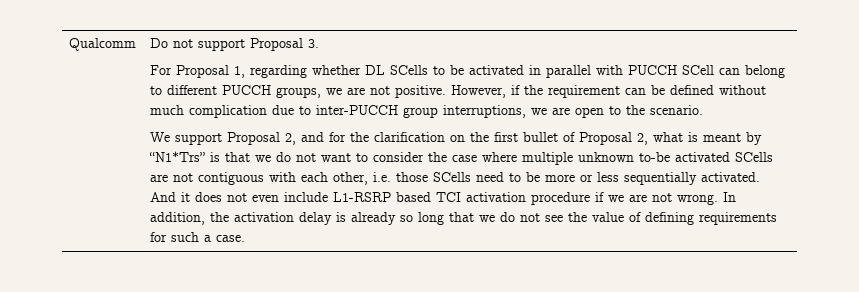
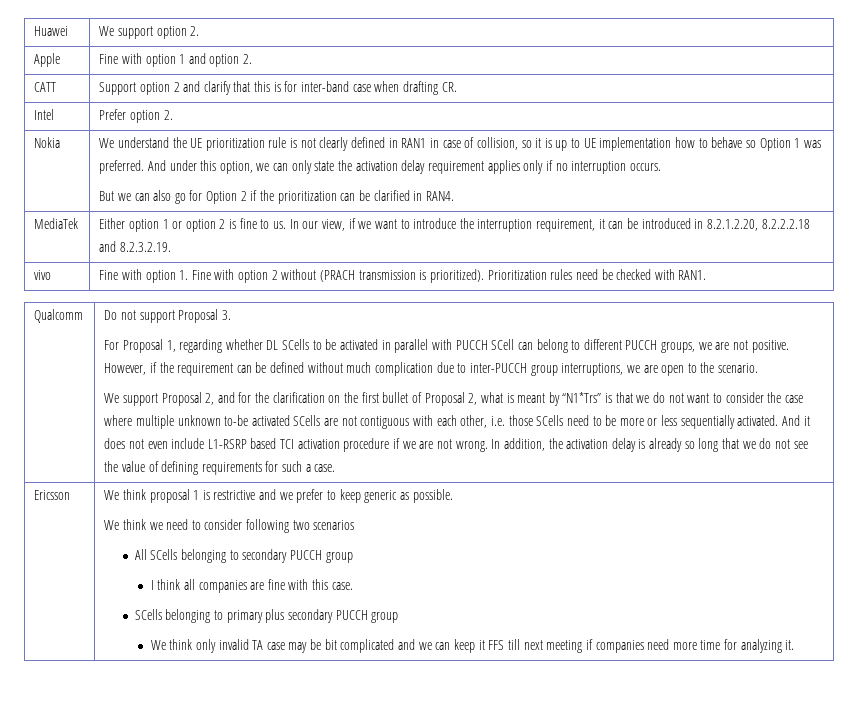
(68, 44) none -> [34,26,69,36] [99,26,200,39] [34,53,61,67] [99,53,253,67] [34,82,57,92] [99,81,457,95] [34,109,55,120] [99,109,173,123] [34,137,61,148] [99,137,821,151] [99,160,661,174] [99,190,454,204] [34,218,79,229] [99,218,810,232] [99,241,171,252] [34,270,52,280] [99,269,707,283] Huawei | We support option 2. // Apple | Fine with option 1 and option 2. // CATT | Support option 2 and clarify that this is for inter-band case when drafting CR. // Intel | Prefer option 2. // Nokia | We understand the UE prioritization rule is not clearly defined in RAN1 in case of collision, so it is up to UE implementation how to behave so Option 1 was preferred. And under this option, we can only state the activation delay requirement applies only if no interruption occurs. // But we can also go for Option 2 if the prioritization can be clarified in RAN4. // MediaTek | Either option 1 or option 2 is fine to us. In our view, if we want to introduce the interruption requirement, it can be introduced in 8.2.1.2.20, 8.2.2.2.18 and 8.2.3.2.19. // vivo | Fine with option 1. Fine with option 2 without (PRACH transmission is prioritized). Prioritization rules need be checked with RAN1. //
(245, 238) none -> [34,490,71,500] [104,489,453,503] [104,519,355,533] [134,549,353,563] [150,579,353,593] [134,609,399,623] [150,639,795,653] // Ericsson | We think proposal 1 is restrictive and we prefer to keep generic as possible. // We think we need to consider following two scenarios // All SCells belonging to secondary PUCCH group // I think all companies are fine with this case. // SCells belonging to primary plus secondary PUCCH group // We think only invalid TA case may be bit complicated and we can keep it FFS till next meeting if companies need more time for analyzing it.

